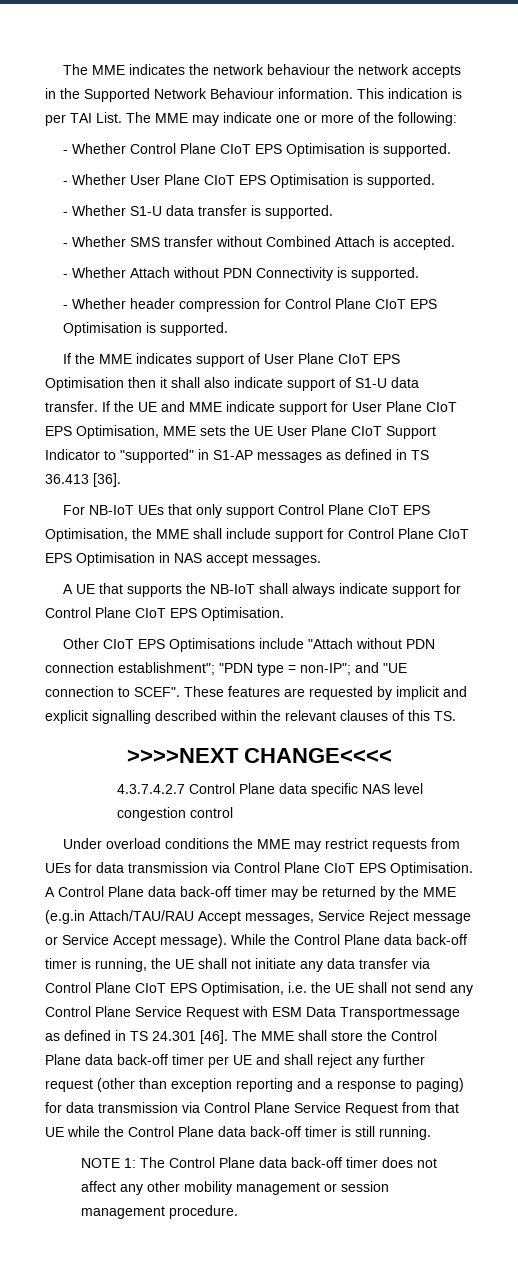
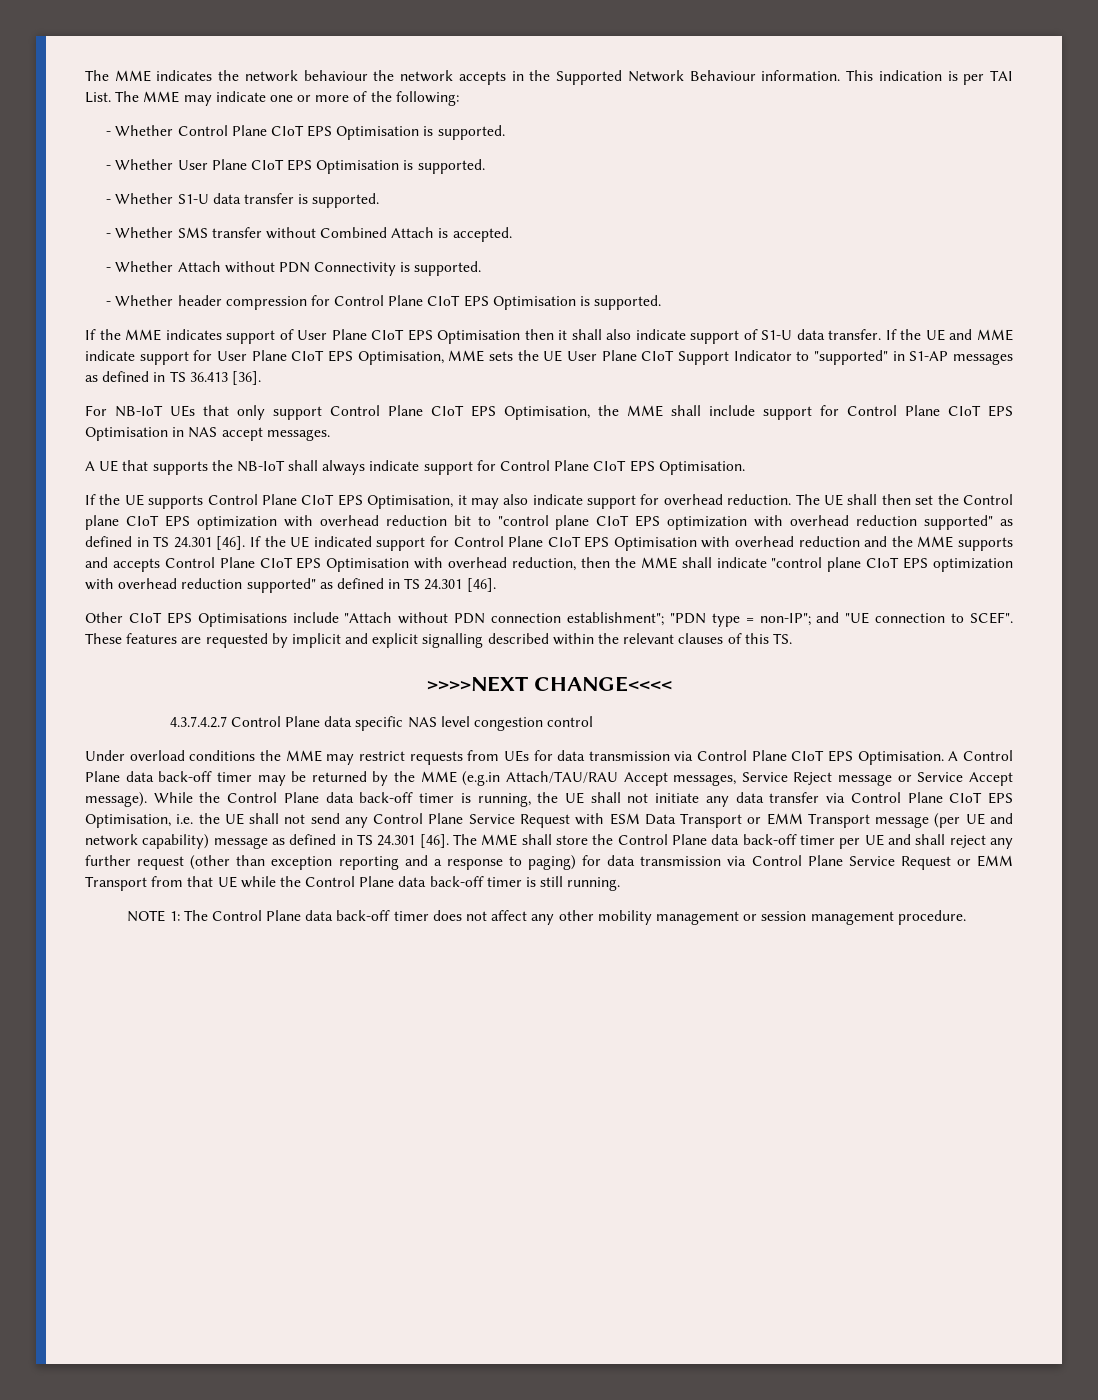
(284, 614) none -> [85,494,1014,509] [85,515,1014,530] [85,536,1014,551] [85,557,1013,572] [85,578,496,593] // If the UE supports Control Plane CIoT EPS Optimisation, it may also indicate support for overhead reduction. The UE shall then set the Control plane CIoT EPS optimization with overhead reduction bit to "control plane CIoT EPS optimization with overhead reduction supported" as defined in TS 24.301 [46]. If the UE indicated support for Control Plane CIoT EPS Optimisation with overhead reduction and the MME supports and accepts Control Plane CIoT EPS Optimisation with overhead reduction, then the MME shall indicate "control plane CIoT EPS optimization with overhead reduction supported" as defined in TS 24.301 [46].
[340,1007,460,1020] Transportmessage -> [680,813,1013,828] [85,834,268,849] Transport or EMM Transport message (per UE and network capability) message
(398, 1109) none -> [956,855,1014,867] [85,876,147,891] or EMM Transport

